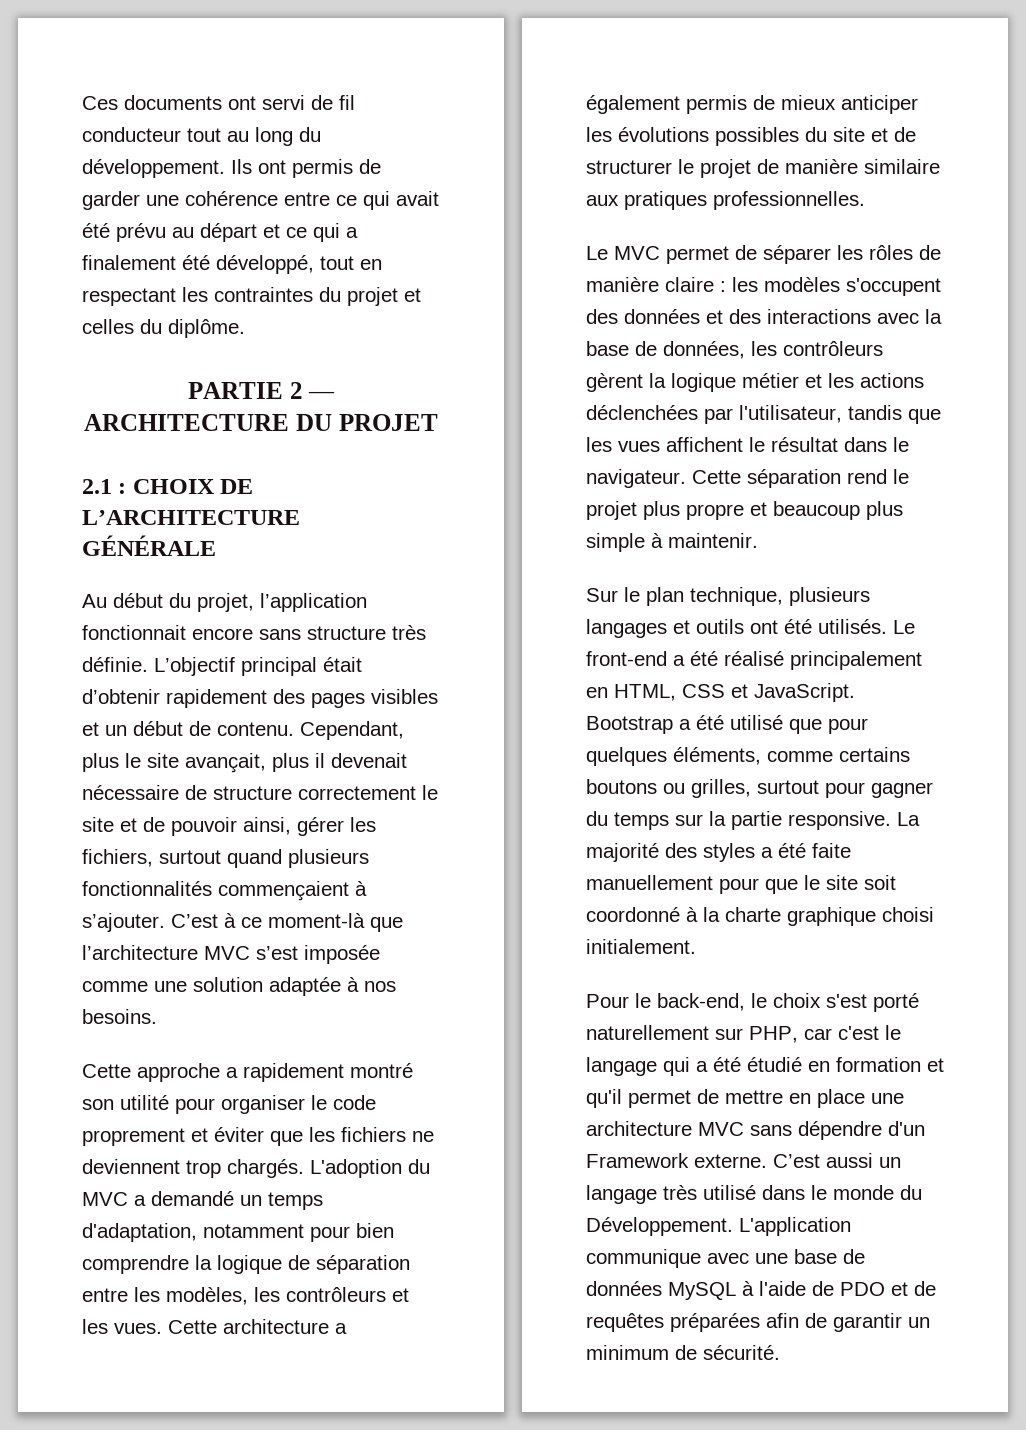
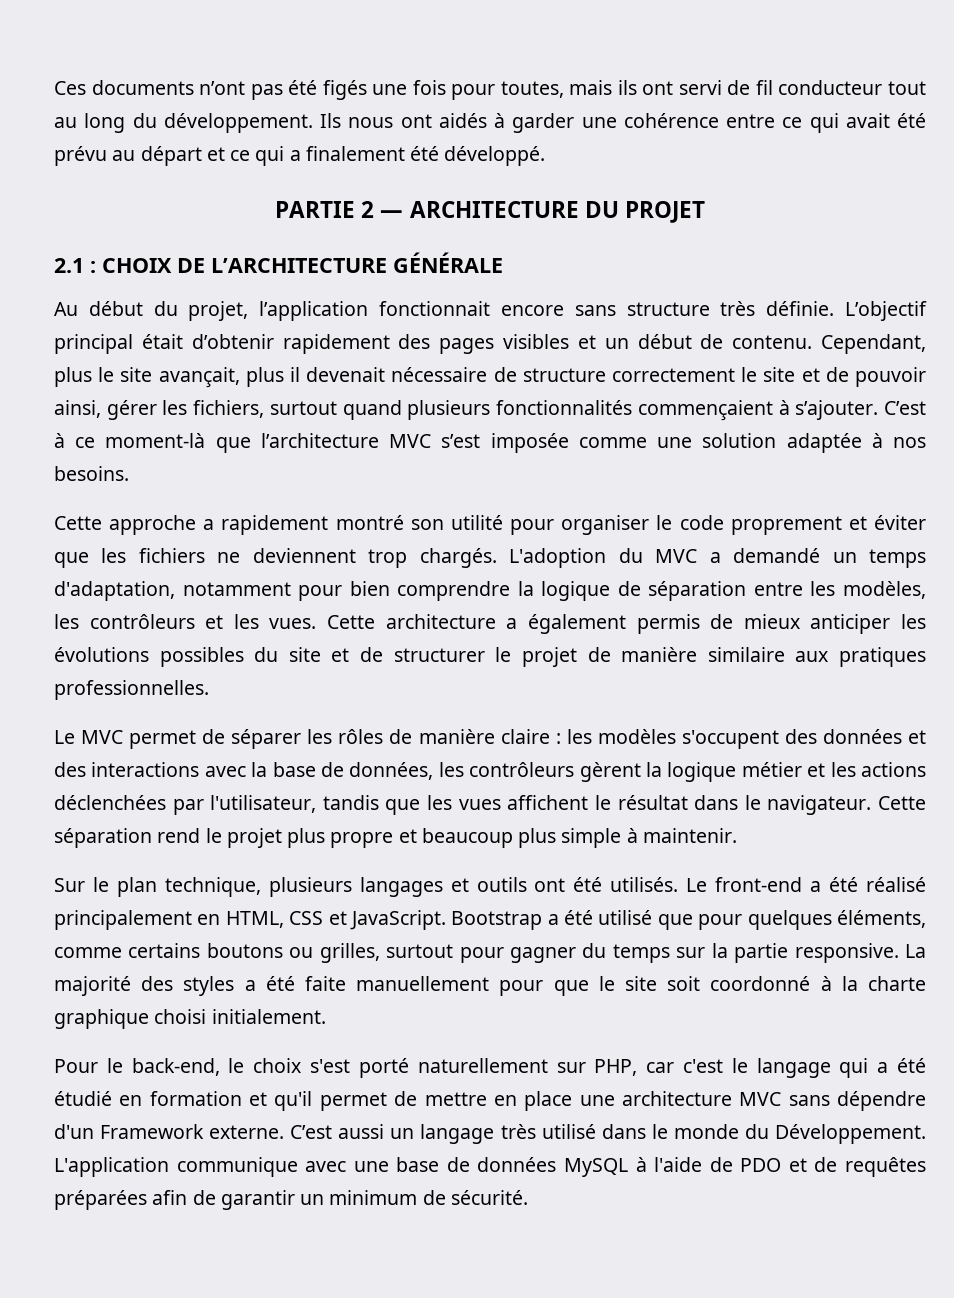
(222, 102) none -> [199,80,637,100] n’ont pas été figés une fois pour toutes, mais ils
[258,159,381,178] ont permis de -> [348,113,505,128] nous ont aidés à
[216,255,382,274] [82,287,421,306] [82,319,245,338] développé, tout en respectant les contraintes du projet et celles du diplôme. -> [444,146,546,166] développé.

